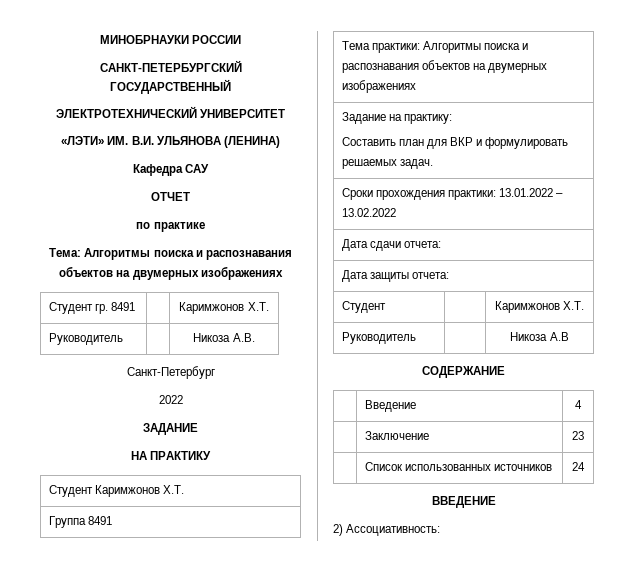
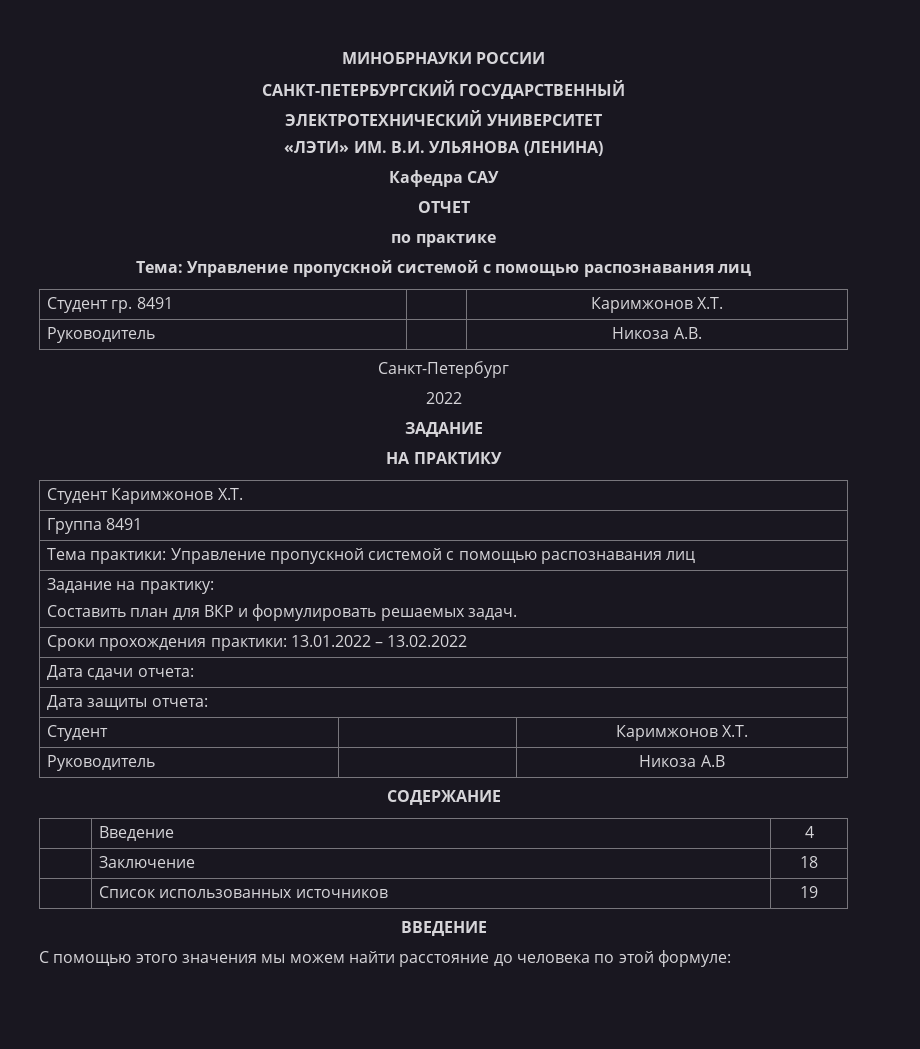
[84,248,292,260] [59,266,283,280] Алгоритмы поиска и распознавания объектов на двумерных изображениях -> [187,260,752,277] Управление пропускной системой с помощью распознавания лиц
[422,41,529,53] [341,60,548,73] [341,80,416,93] Алгоритмы поиска и распознавания объектов на двумерных изображениях -> [170,548,696,564] Управление пропускной системой с помощью распознавания лиц
[572,431,584,440] 23 -> [800,856,818,868] 18
[572,462,585,471] 24 -> [800,886,818,898] 19
[333,524,441,536] 2) Ассоциативность: -> [39,950,731,967] С помощью этого значения мы можем найти расстояние до человека по этой формуле:

